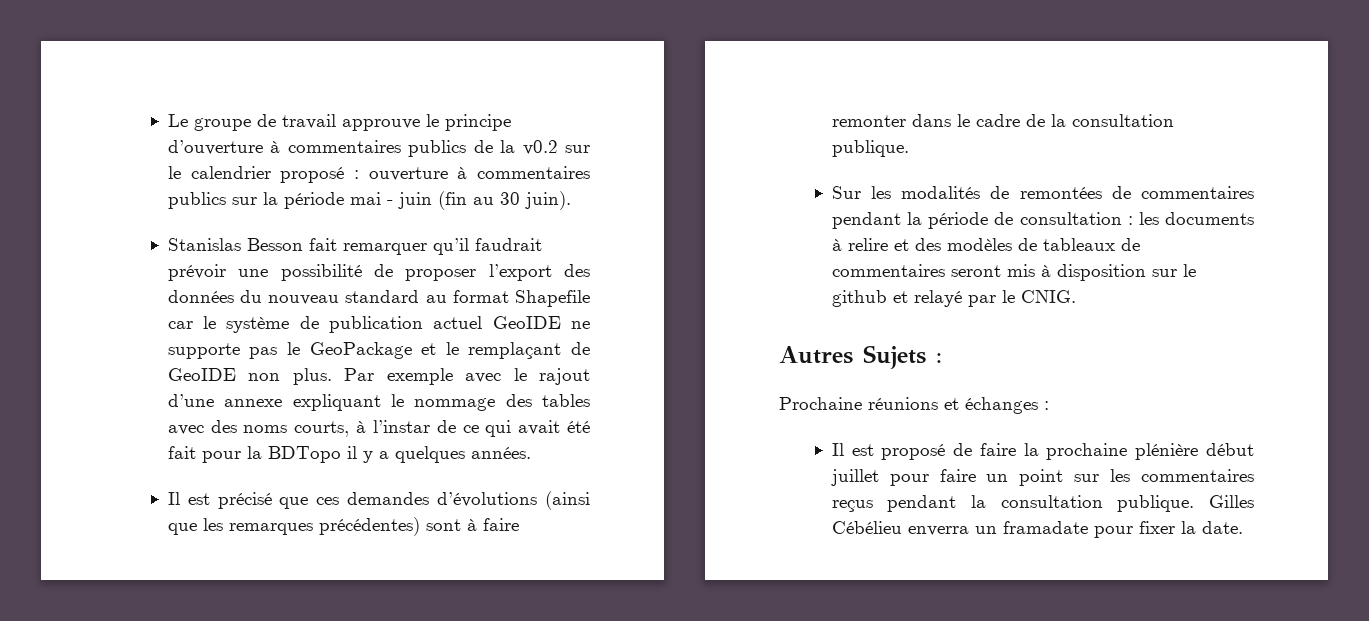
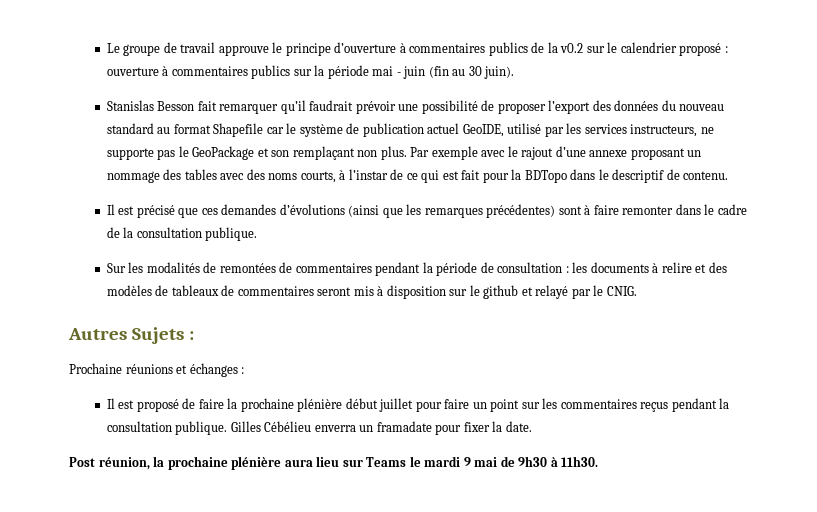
[492,316,561,329] GeoIDE -> [462,123,698,137] GeoIDE, utilisé par les services instructeurs,
[445,342,591,359] [167,368,236,381] le remplaçant de GeoIDE -> [271,146,355,160] son remplaçant
[292,394,404,411] expliquant le -> [630,148,702,160] proposant un
[518,420,591,435] avait été -> [442,171,459,180] est
[346,446,531,463] il y a quelques années. -> [570,169,729,183] dans le descriptif de contenu.
(1243, 527) none -> [69,456,599,470] // Post réunion, la prochaine plénière aura lieu sur Teams le mardi 9 mai de 9h30 à 11h30.

